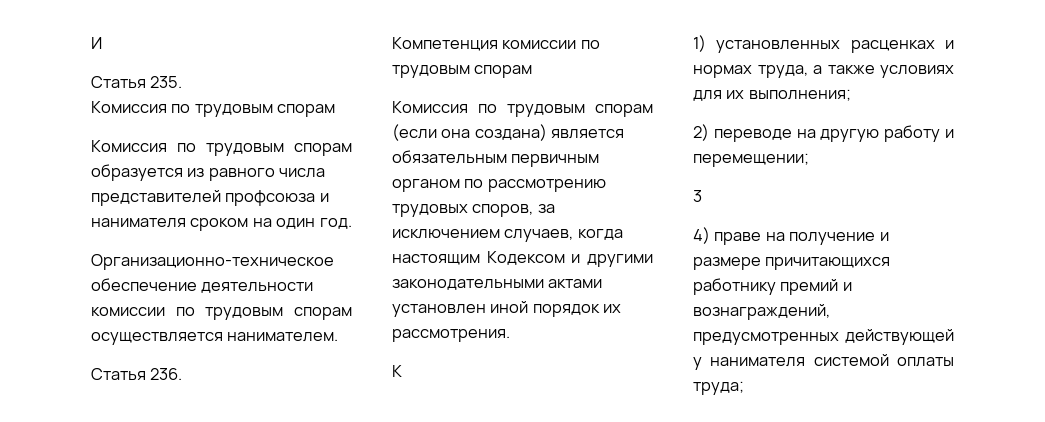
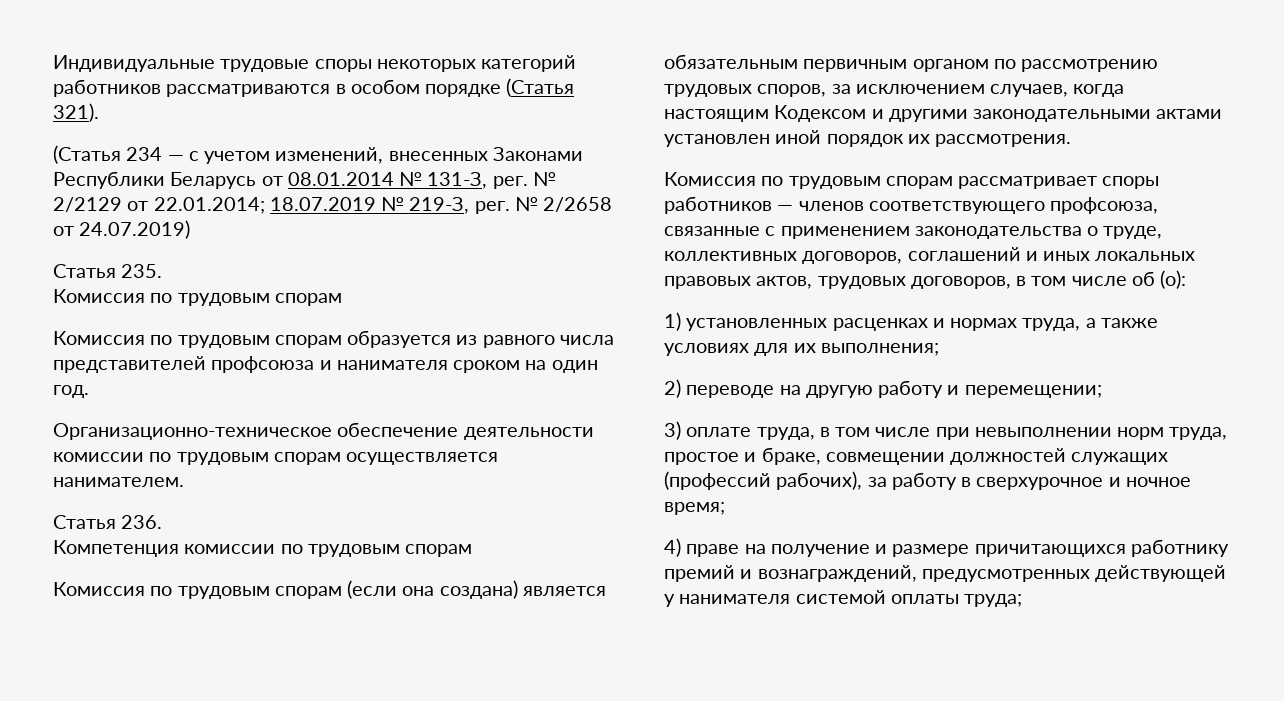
[91,37,102,49] И -> [53,55,577,72] [53,78,575,97] [53,103,99,122] [53,145,583,164] [53,171,556,189] [53,197,613,214] [53,220,191,239] Индивидуальные трудовые споры некоторых категорий работников рассматриваются в особом порядке (Статья 321). // (Статья 234 — с учетом изменений, внесенных Законами Республики Беларусь от 08.01.2014 № 131-З, рег. № 2/2129 от 22.01.2014; 18.07.2019 № 219-З, рег. № 2/2658 от 24.07.2019)
[392,365,402,377] К -> [664,172,1160,189] [664,196,1159,214] [664,226,1163,239] [664,247,1196,264] [664,270,1187,289] Комиссия по трудовым спорам рассматривает споры работников — членов соответствующего профсоюза, связанные с применением законодательства о труде, коллективных договоров, соглашений и иных локальных правовых актов, трудовых договоров, в том числе об (о):
[693,190,702,202] 3 -> [664,421,1228,440] [664,447,1169,465] [664,471,1191,490] [664,502,725,515] 3) оплате труда, в том числе при невыполнении норм труда, простое и браке, совмещении должностей служащих (профессий рабочих), за работу в сверхурочное и ночное время;

